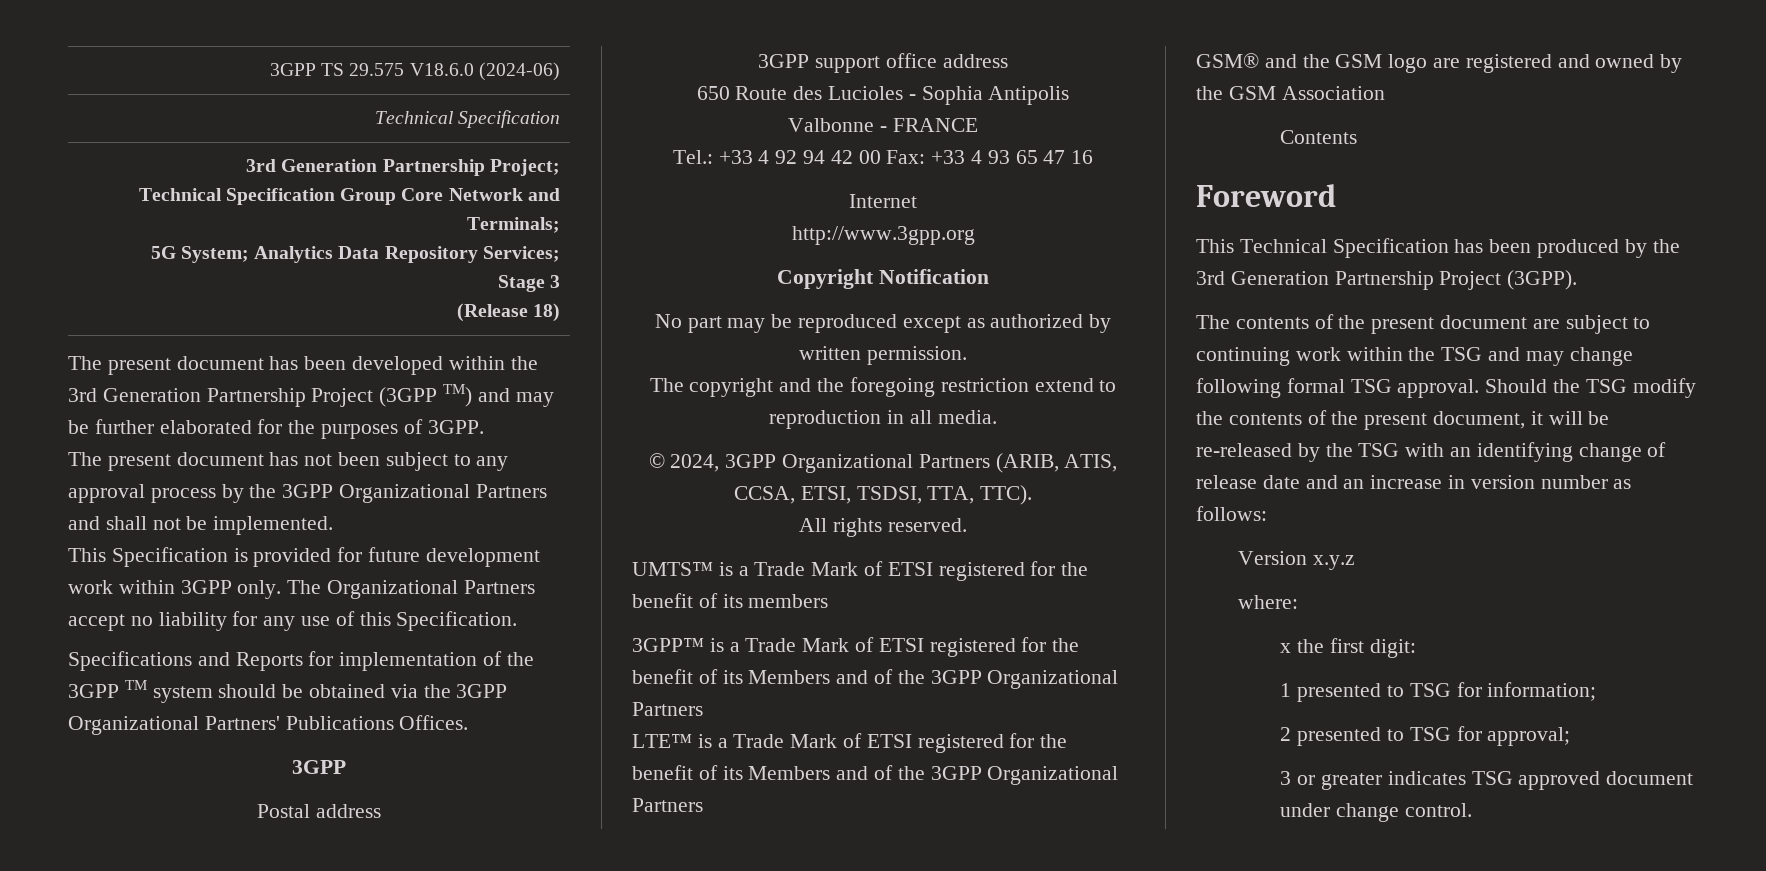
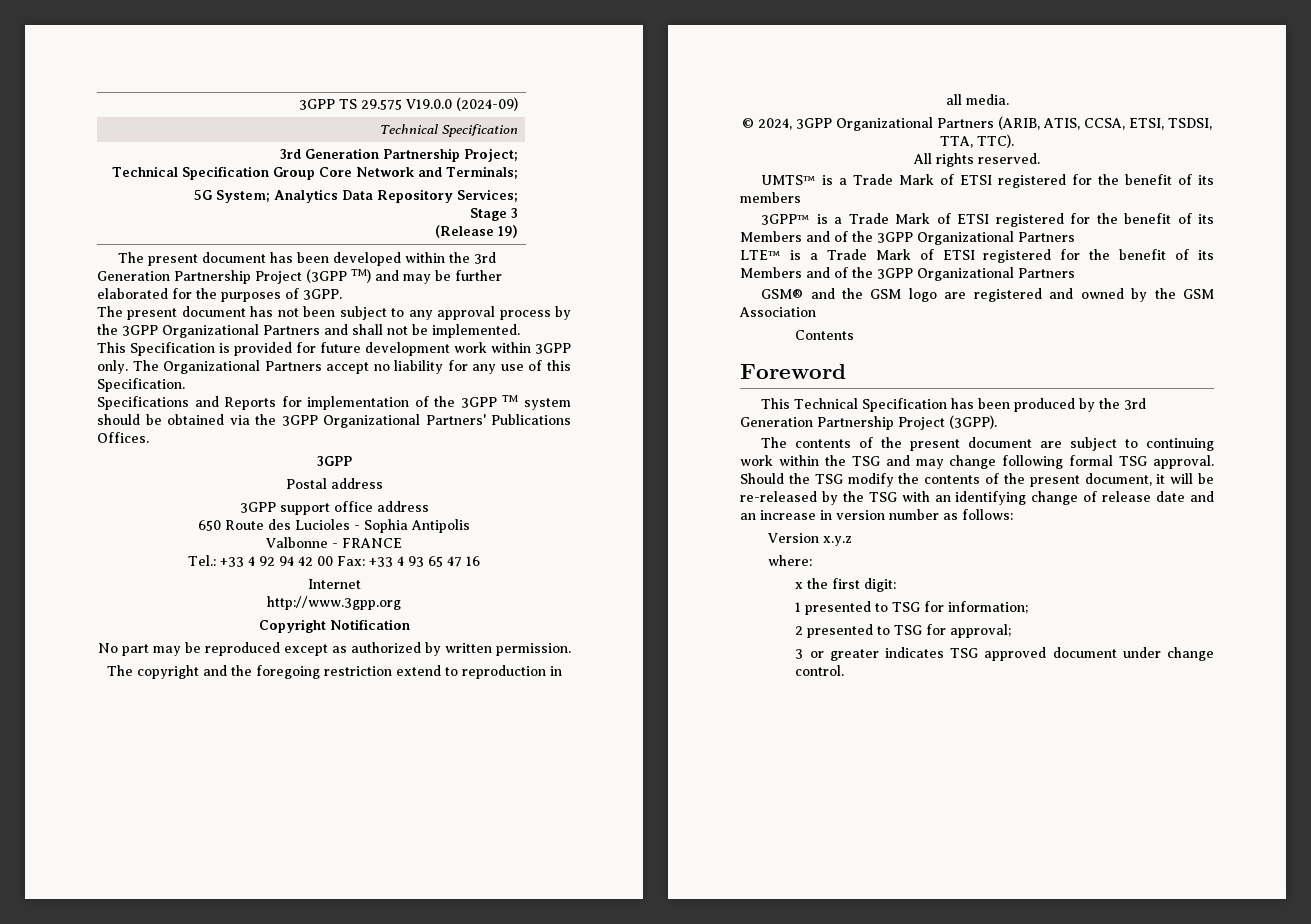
[409,62,561,81] V18.6.0 (2024-06) -> [405,97,518,111] V19.0.0 (2024-09)
[533,303,561,322] 18) -> [497,225,518,238] 19)

